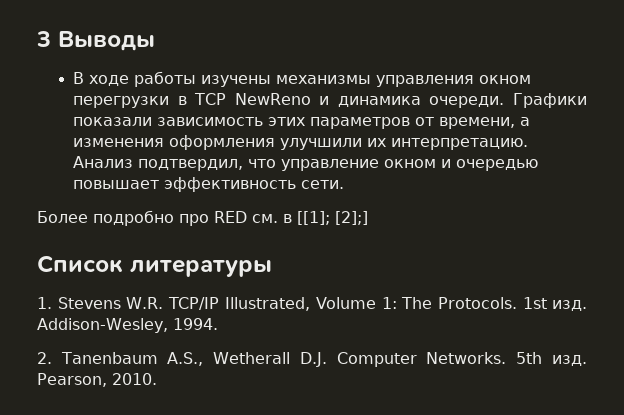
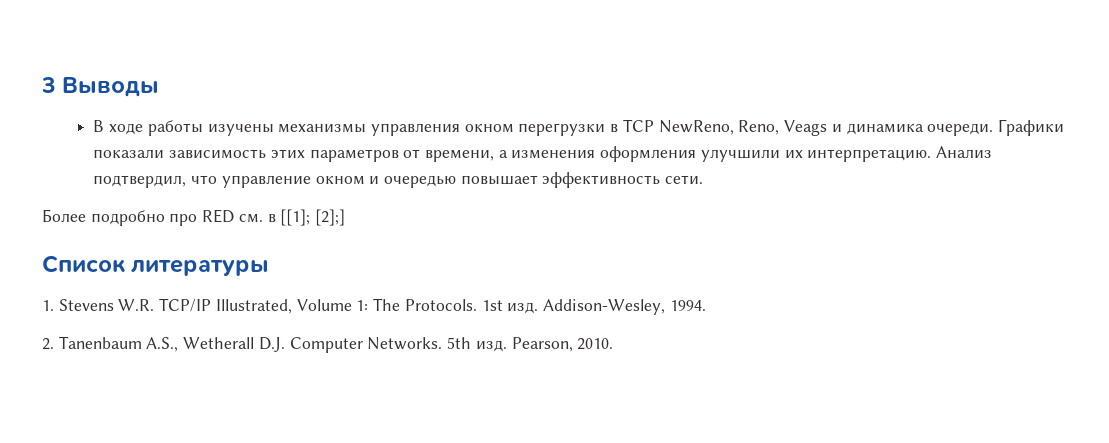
[234,93,311,105] NewReno -> [658,120,828,136] NewReno, Reno, Veags

